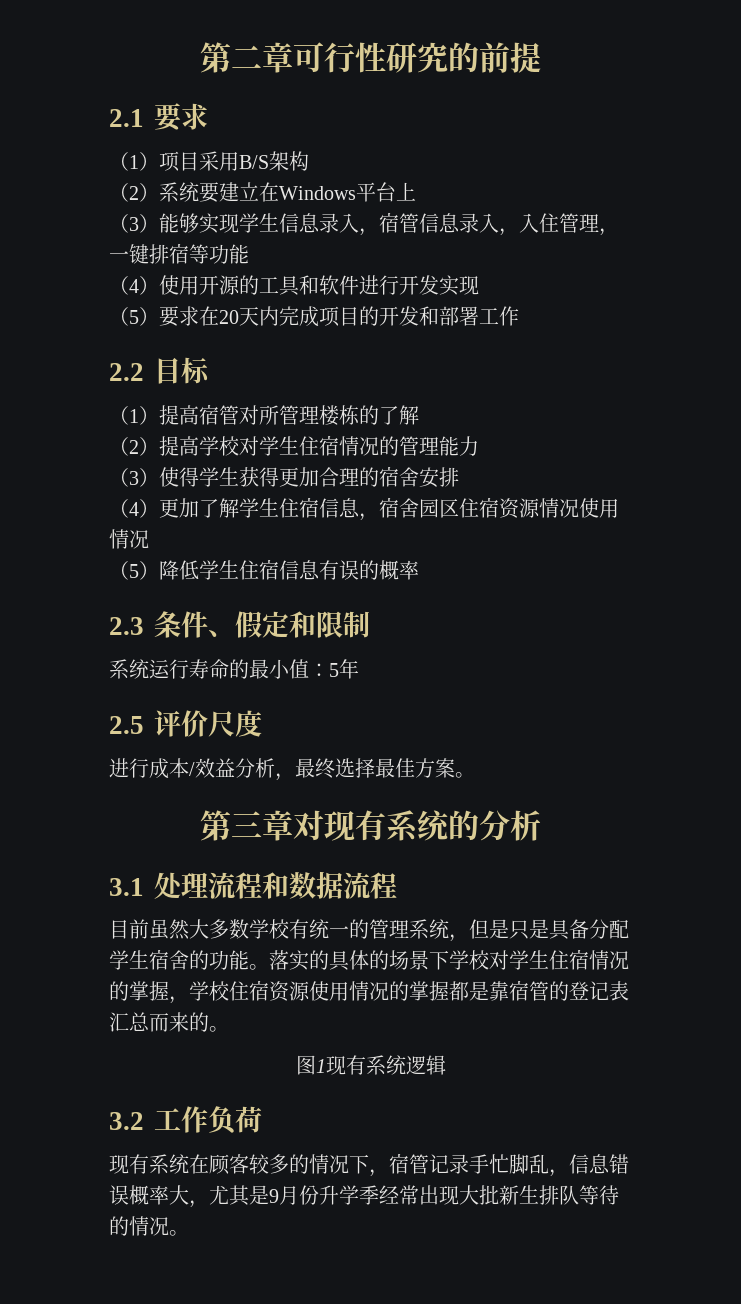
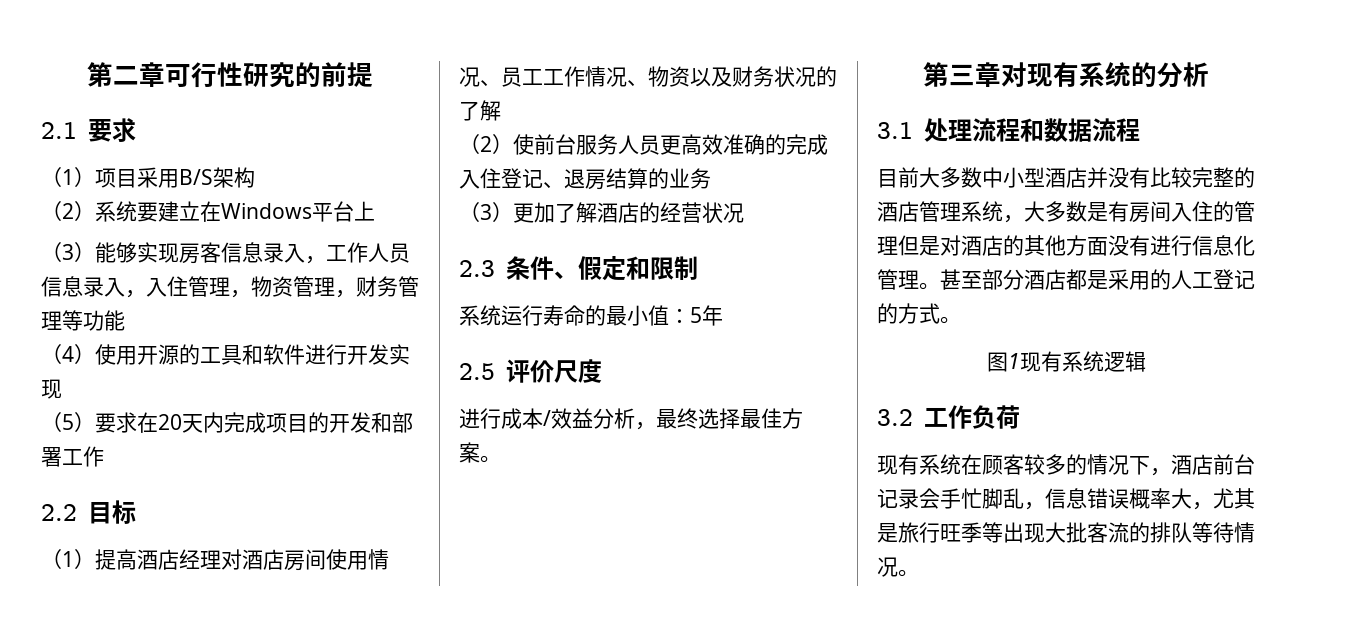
[239,212,419,236] 学生信息录入，宿管 -> [179,242,410,264] 房客信息录入，工作人员
[109,243,189,264] 一键排宿 -> [251,276,419,298] [41,311,62,330] 物资管理，财务管理
[199,404,419,426] [109,435,479,456] [109,466,459,488] [109,499,139,518] 宿管对所管理楼栋的了解 // （2）提高学校对学生住宿情况的管理能力 // （3）使得学生获得更加合理的宿舍安排 // （4 -> [137,549,389,571] [459,66,837,87] [459,100,501,121] [459,134,828,155] [459,168,711,190] [459,202,492,222] 酒店经理对酒店房间使用情况、员工工作情况、物资以及财务状况的了解 // （2）使前台服务人员更高效准确的完成入住登记、退房结算的业务 // （3
[239,497,619,521] [109,529,149,549] [109,559,419,580] 学生住宿信息，宿舍园区住宿资源情况使用情况 // （5）降低学生住宿信息有误的概率 -> [597,202,744,223] 酒店的经营状况
[149,919,629,942] [109,949,629,971] [109,980,629,1004] [109,1012,209,1032] 虽然大多数学校有统一的管理系统，但是只是具备分配学生宿舍的功能。落实的具体的场景下学校对学生住宿情况的掌握，学校住宿资源使用情况的掌握都是靠宿管的登记表汇总而来的 -> [919,167,1255,188] [877,201,1255,223] [877,235,1255,256] [877,269,1255,290] [877,303,940,324] 大多数中小型酒店并没有比较完整的酒店管理系统，大多数是有房间入住的管理但是对酒店的其他方面没有进行信息化管理。甚至部分酒店都是采用的人工登记的方式
[389,1153,469,1174] 宿管记录 -> [1171,454,1255,475] [877,488,940,509] 酒店前台记录会
[269,1185,419,1205] 9月份升学季经常 -> [898,522,1003,543] 旅行旺季等
[499,1185,539,1205] 新生 -> [1087,522,1150,543] 客流的
[109,1216,129,1236] 的 -> (1234, 532) none

